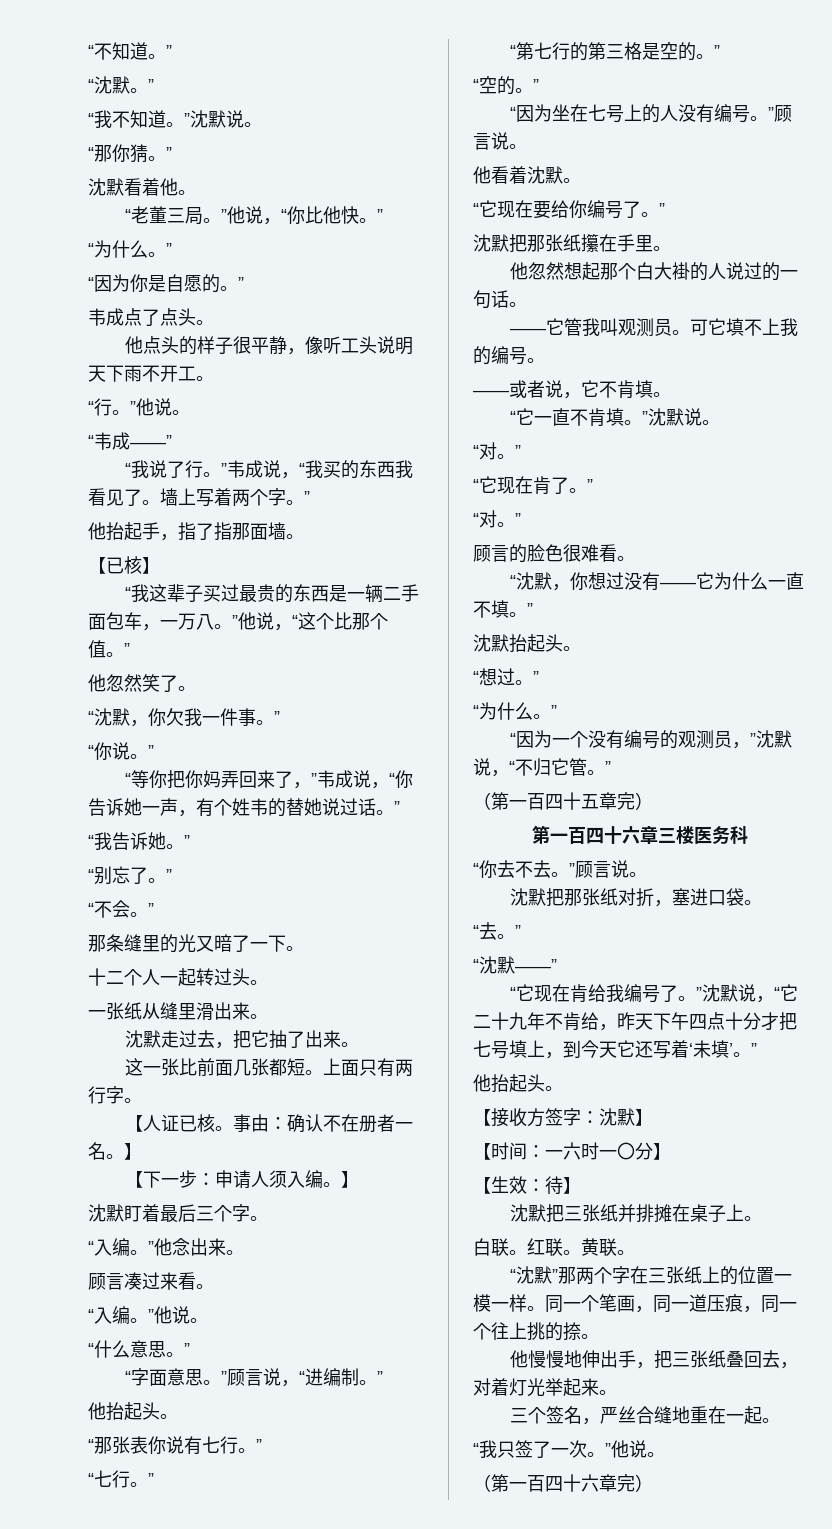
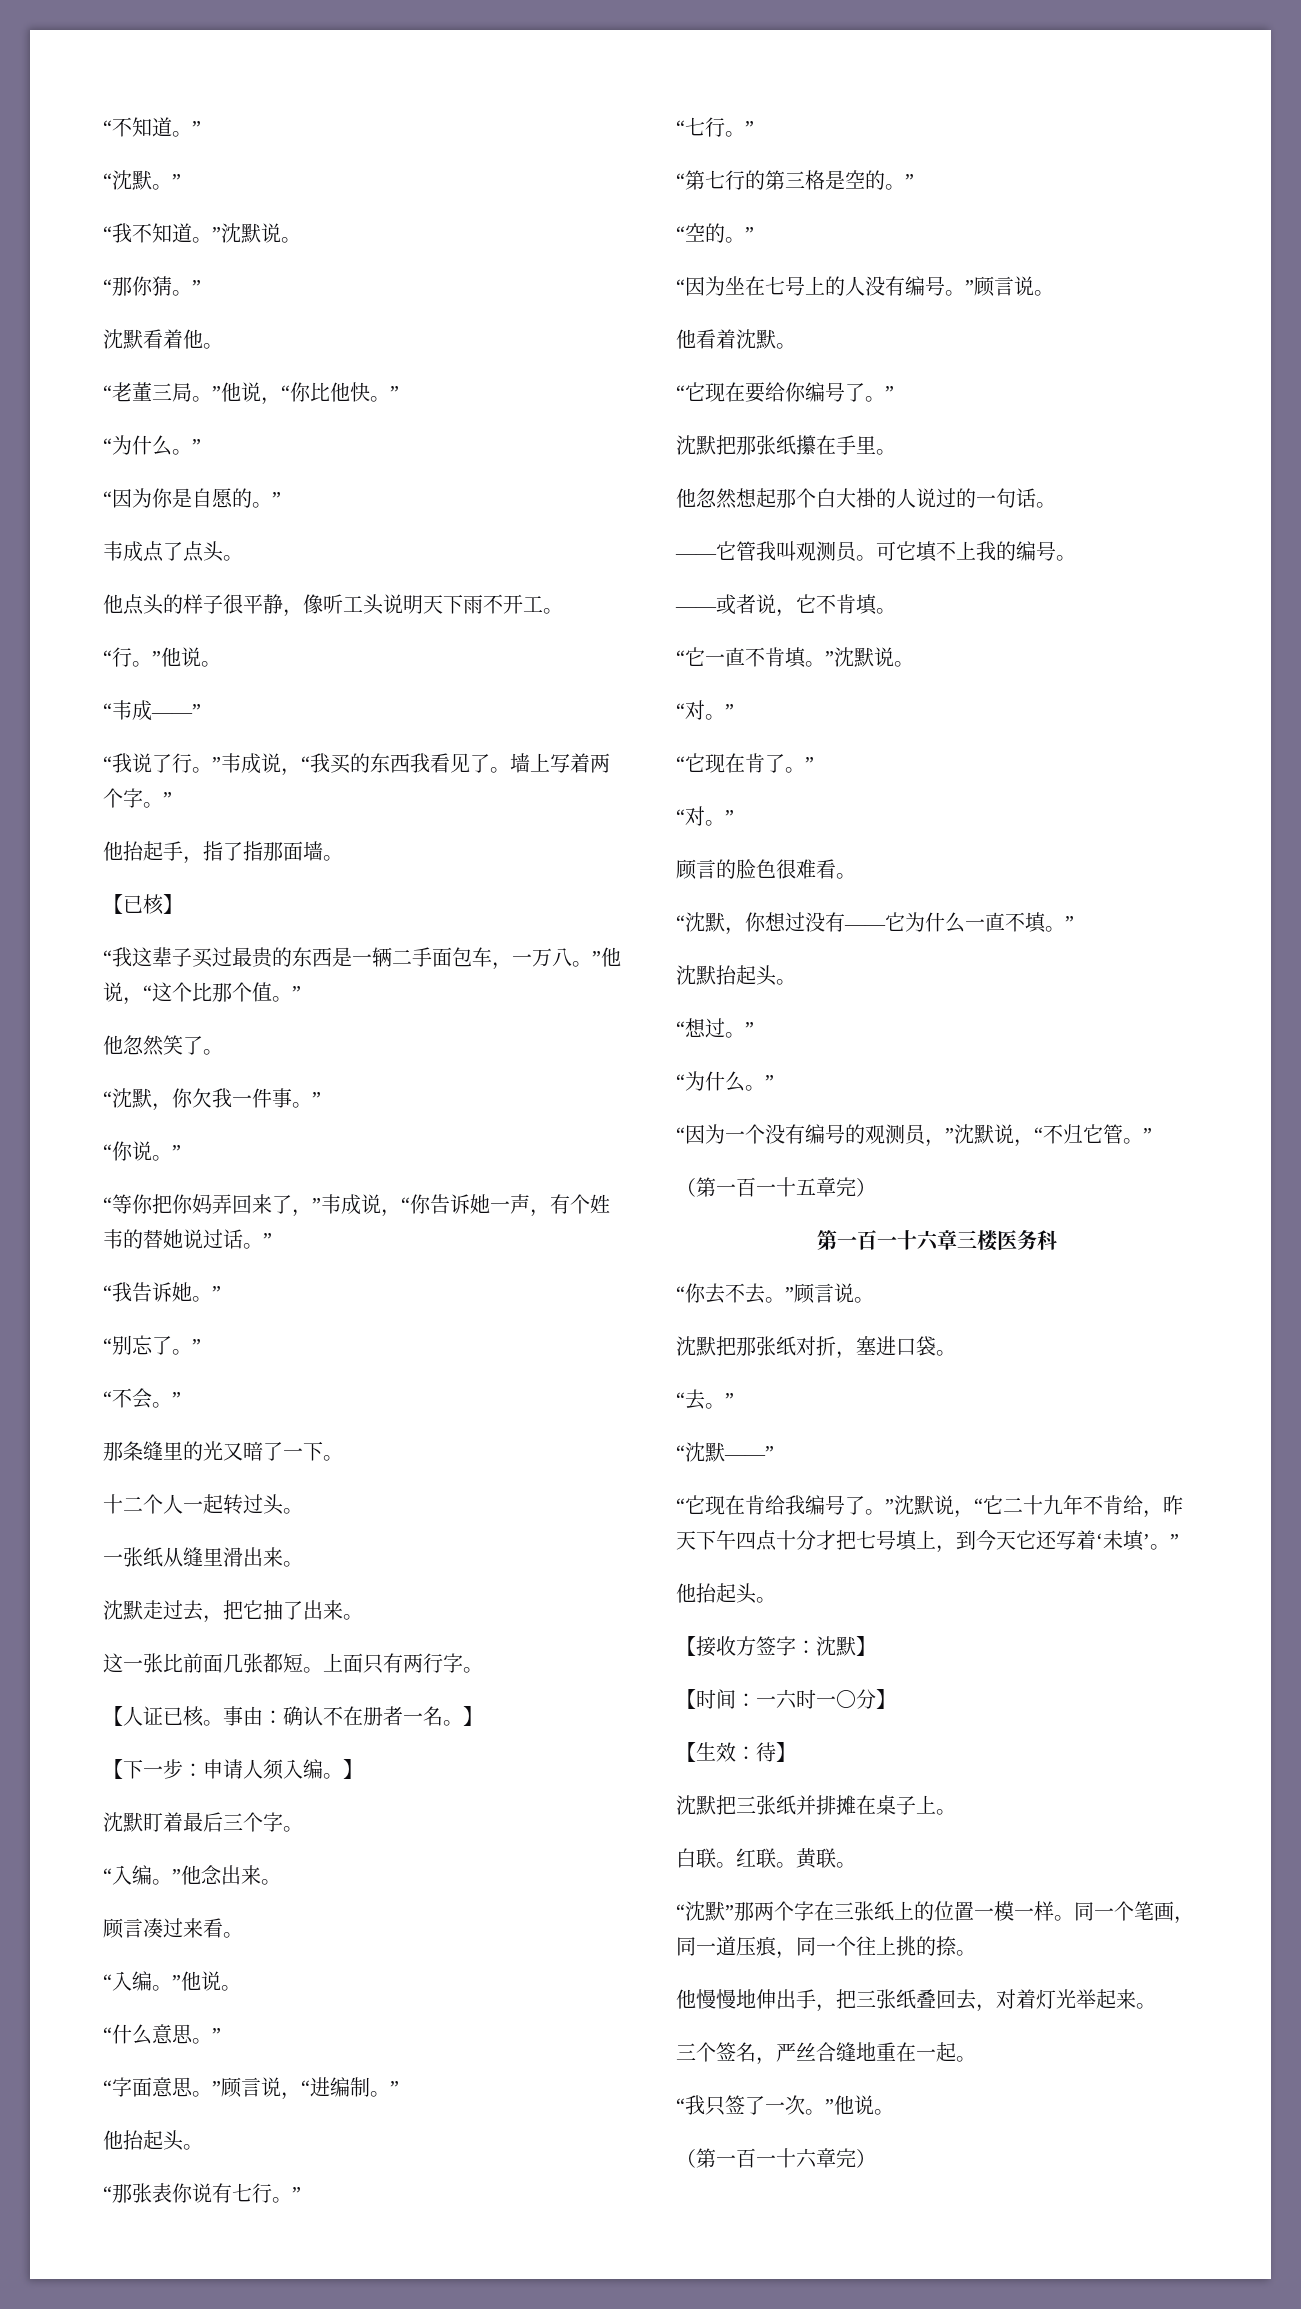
[545,794,563,810] 四 -> [756,1184,776,1195] 一
[586,827,604,844] 四 -> [877,1236,897,1248] 一
[545,1476,563,1492] 四 -> [756,2155,776,2166] 一

